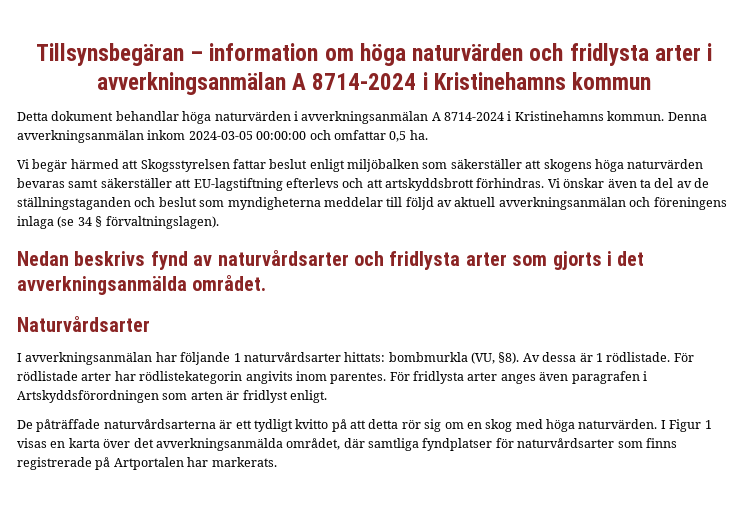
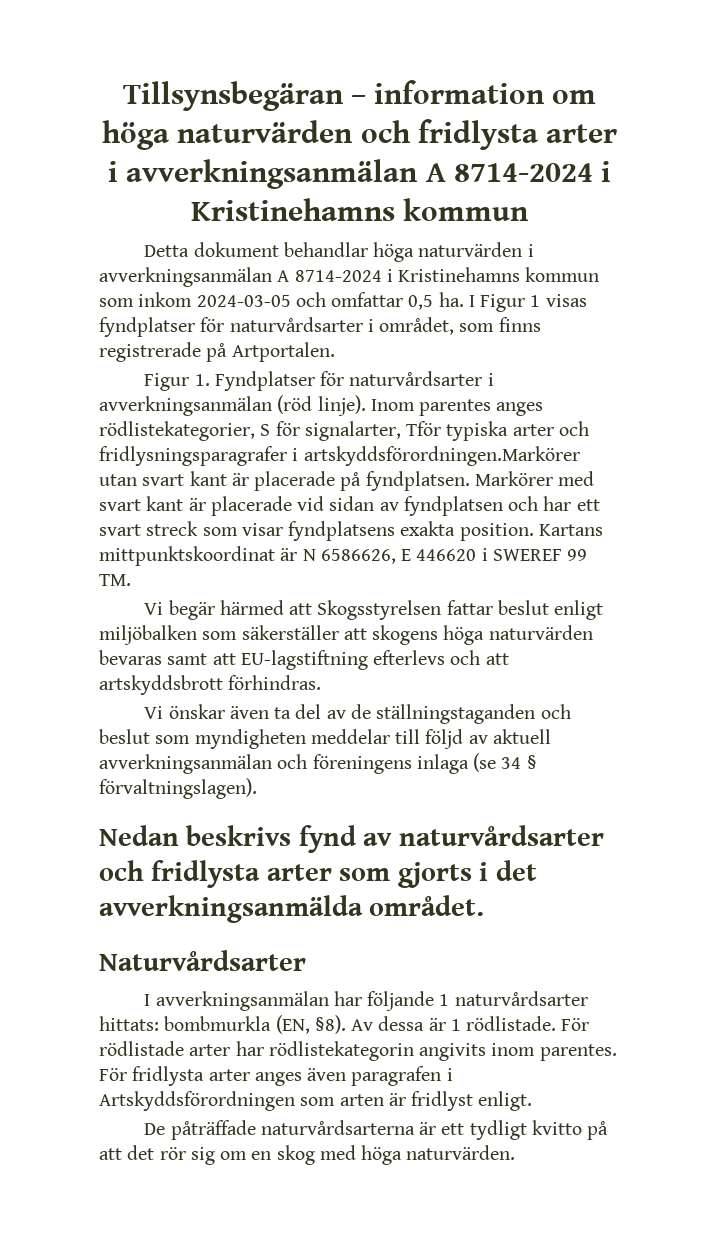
[607,111,707,121] [17,130,144,143] kommun. Denna avverkningsanmälan -> [525,267,600,282] [99,298,134,307] kommun som
[256,131,307,140] 00:00:00 -> (291, 301) none
(428, 135) none -> [468,294,587,312] [99,317,541,337] [99,342,335,362] [144,371,494,391] [99,395,544,416] [99,421,589,441] [99,446,580,466] [99,471,595,491] [99,496,600,516] [99,521,603,541] [99,546,588,566] [99,574,131,586] I Figur 1 visas fyndplatser för naturvårdsarter i området, som finns registrerade på Artportalen. // Figur 1. Fyndplatser för naturvårdsarter i avverkningsanmälan (röd linje). Inom parentes anges rödlistekategorier, S för signalarter, Tför typiska arter och fridlysningsparagrafer i artskyddsförordningen.Markörer utan svart kant är placerade på fyndplatsen. Markörer med svart kant är placerade vid sidan av fyndplatsen och har ett svart streck som visar fyndplatsens exakta position. Kartans mittpunktskoordinat är N 6586626, E 446620 i SWEREF 99 TM.
[100,178,172,188] säkerställer -> (208, 659) none
(545, 183) none -> (322, 682) //
[227,197,321,210] myndigheterna -> [194,729,306,749] myndigheten
[471,352,495,364] (VU, -> [275,1015,310,1034] (EN,
[368,419,399,429] detta -> [127,1145,155,1160] det
[660,419,712,432] [17,438,677,451] [17,457,277,470] I Figur 1 visas en karta över det avverkningsanmälda området, där samtliga fyndplatser för naturvårdsarter som finns registrerade på Artportalen har markerats. -> (516, 1152) none

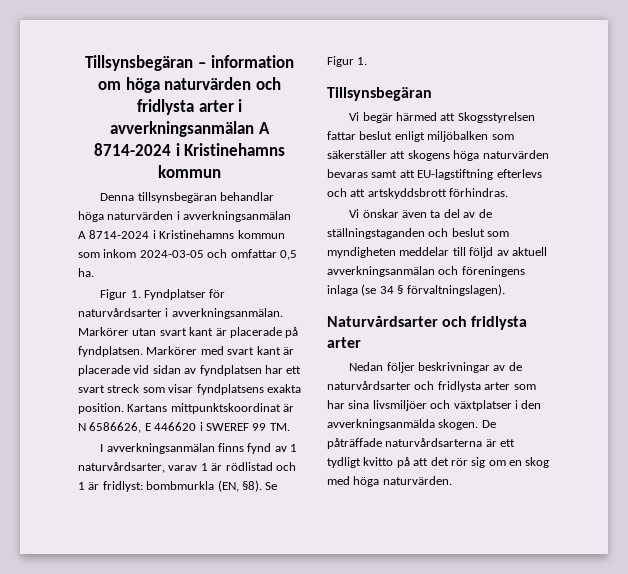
[144,242,279,257] Detta dokument -> [100,192,217,203] Denna tillsynsbegäran
[468,294,587,312] [99,317,541,337] [99,342,335,362] I Figur 1 visas fyndplatser för naturvårdsarter i området, som finns registrerade på Artportalen. -> (94, 272) none
[99,395,544,416] [99,421,589,441] [99,446,580,466] avverkningsanmälan (röd linje). Inom parentes anges rödlistekategorier, S för signalarter, Tför typiska arter och fridlysningsparagrafer i artskyddsförordningen.Markörer -> [171,308,283,319] [78,327,129,336] avverkningsanmälan. Markörer
[508,496,539,511] och -> (262, 370) none
(131, 580) none -> [100,443,298,454] [78,462,296,473] [78,480,278,492] [327,56,368,67] [327,87,432,101] // I avverkningsanmälan finns fynd av 1 naturvårdsarter, varav 1 är rödlistad och 1 är fridlyst: bombmurkla (EN, §8). Se Figur 1. // Tillsynsbegäran
[99,825,393,853] Nedan beskrivs fynd av -> [327,316,528,330] [327,337,361,348] [349,362,522,373] Naturvårdsarter och fridlysta arter // Nedan följer beskrivningar av de
[397,860,537,888] [99,895,485,923] [99,950,306,971] [144,991,588,1011] [99,1015,590,1034] [99,1041,617,1061] [99,1066,453,1086] [99,1091,533,1111] gjorts i det avverkningsanmälda området. // Naturvårdsarter // I avverkningsanmälan har följande 1 naturvårdsarter hittats: bombmurkla (EN, §8). Av dessa är 1 rödlistade. För rödlistade arter har rödlistekategorin angivits inom parentes. För fridlysta arter anges även paragrafen i Artskyddsförordningen som arten är fridlyst enligt. // -> [327,400,542,411] [327,419,479,430] har sina livsmiljöer och växtplatser i den avverkningsanmälda skogen.

